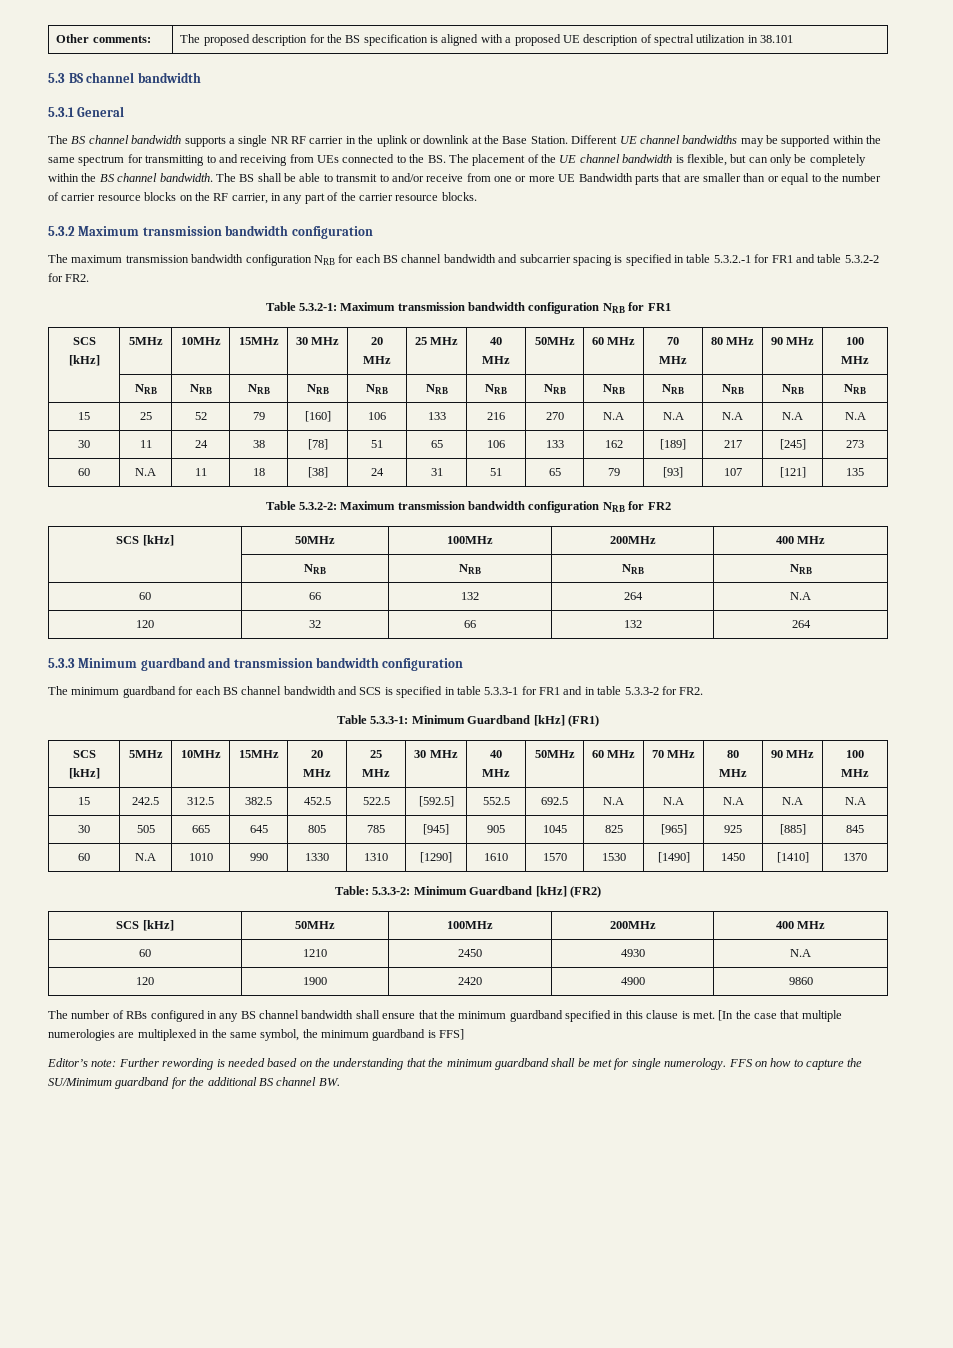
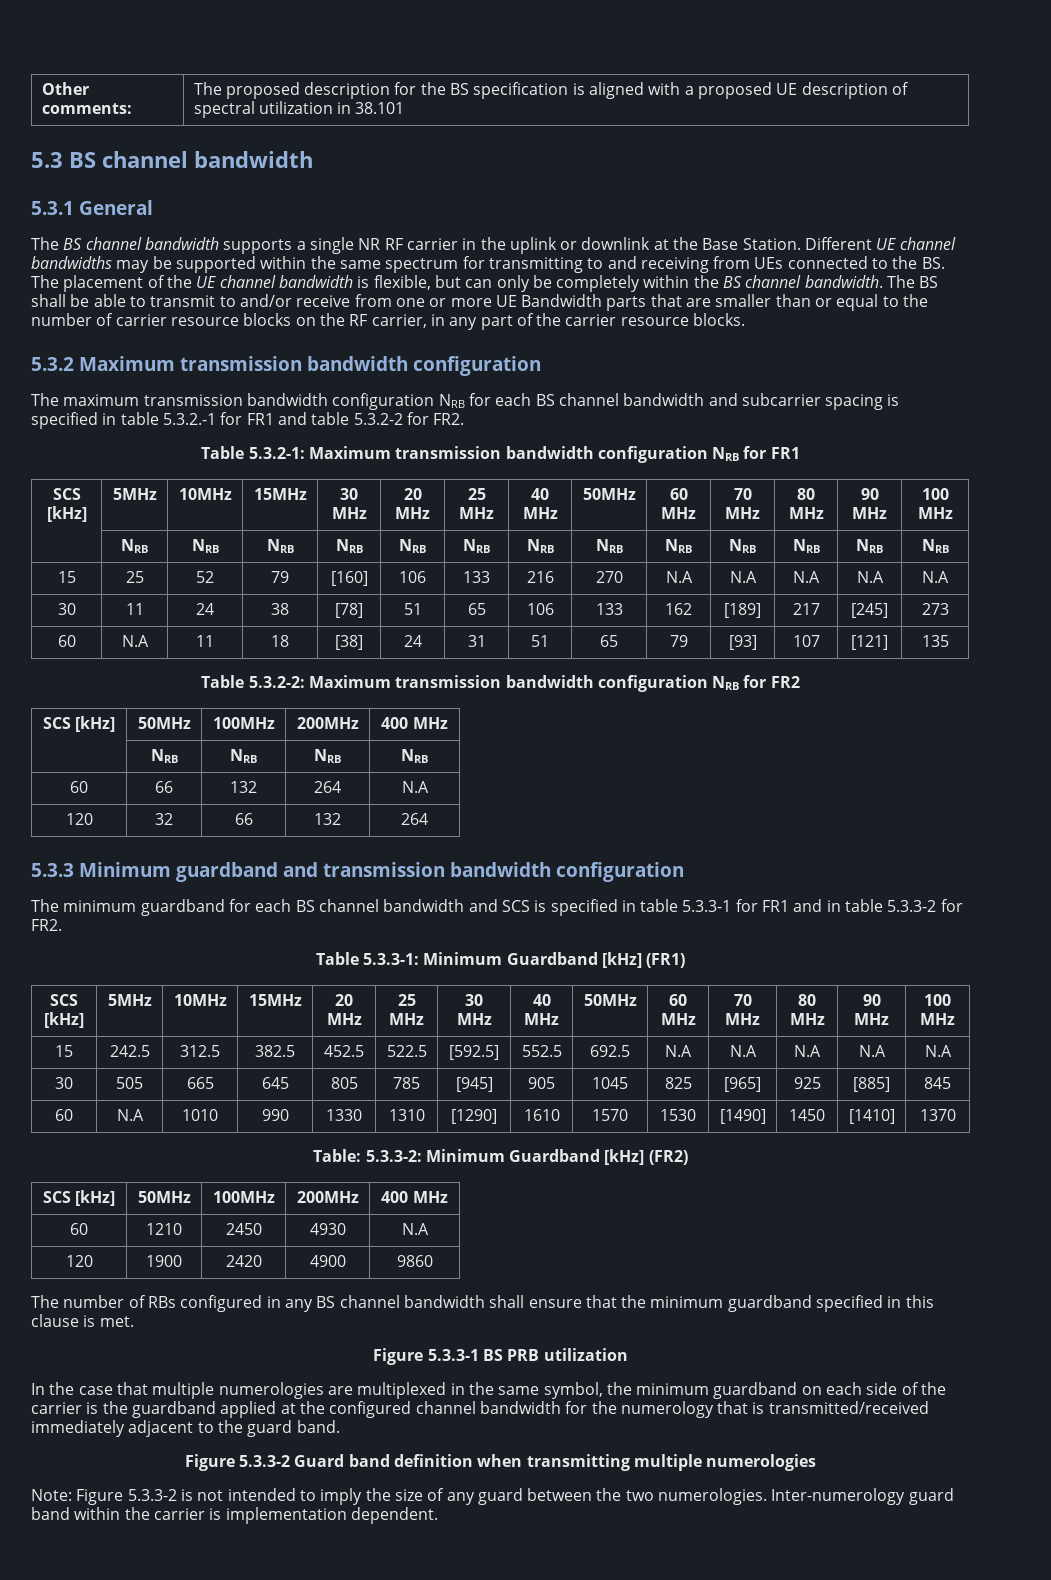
[718,1010,734,1021] [In -> [373,1348,628,1365] [31,1383,45,1395] // Figure 5.3.3-1 BS PRB utilization // In
[427,1029,465,1040] [47,1058,863,1070] [48,1077,340,1089] is FFS] // Editor’s note: Further rewording is needed based on the understanding that the minimum guardband shall be met for single numerology. FFS on how to capture the SU/Minimum guardband for the additional BS channel BW. -> [801,1382,947,1395] [31,1401,929,1418] [31,1420,340,1437] [184,1454,817,1471] [31,1488,954,1505] [31,1507,438,1524] on each side of the carrier is the guardband applied at the configured channel bandwidth for the numerology that is transmitted/received immediately adjacent to the guard band. // Figure 5.3.3-2 Guard band definition when transmitting multiple numerologies // Note: Figure 5.3.3-2 is not intended to imply the size of any guard between the two numerologies. Inter-numerology guard band within the carrier is implementation dependent.

